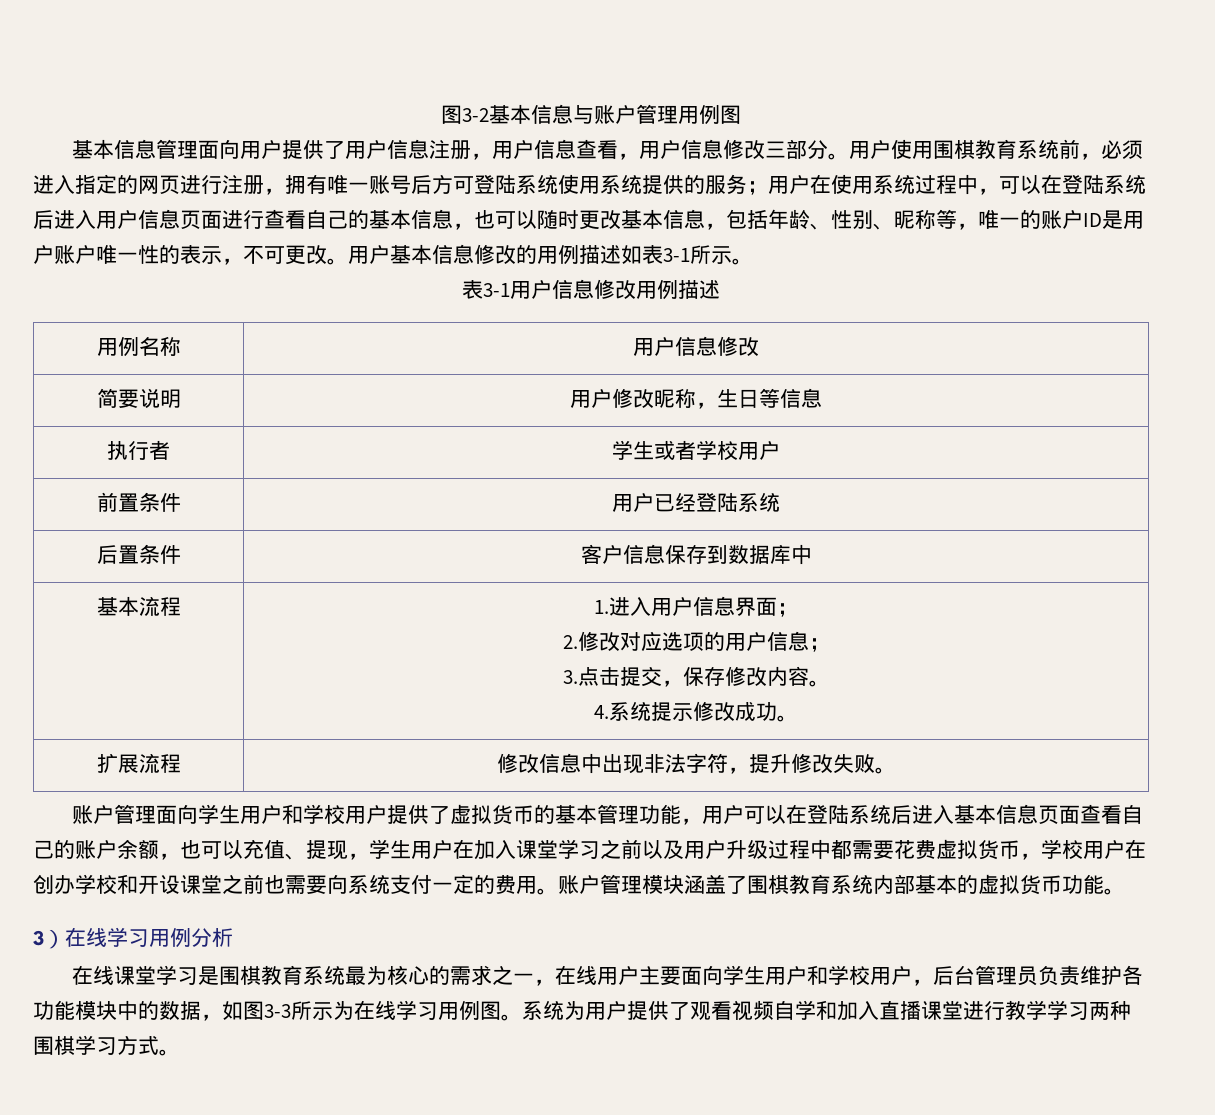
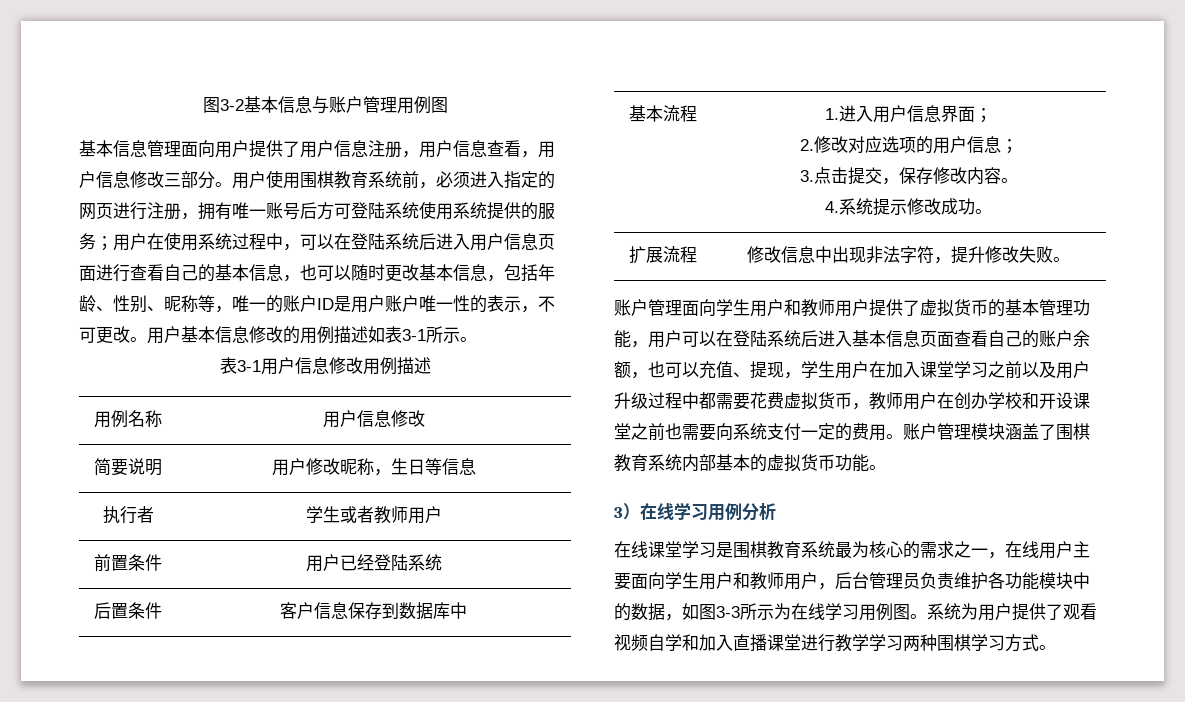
[696,440,738,460] 学校 -> [373,506,408,524] 教师
[302,804,345,824] 学校 -> [801,299,835,317] 教师
[1041,839,1083,859] 学校 -> [869,392,903,410] 教师
[827,965,870,985] 学校 -> [750,572,784,590] 教师

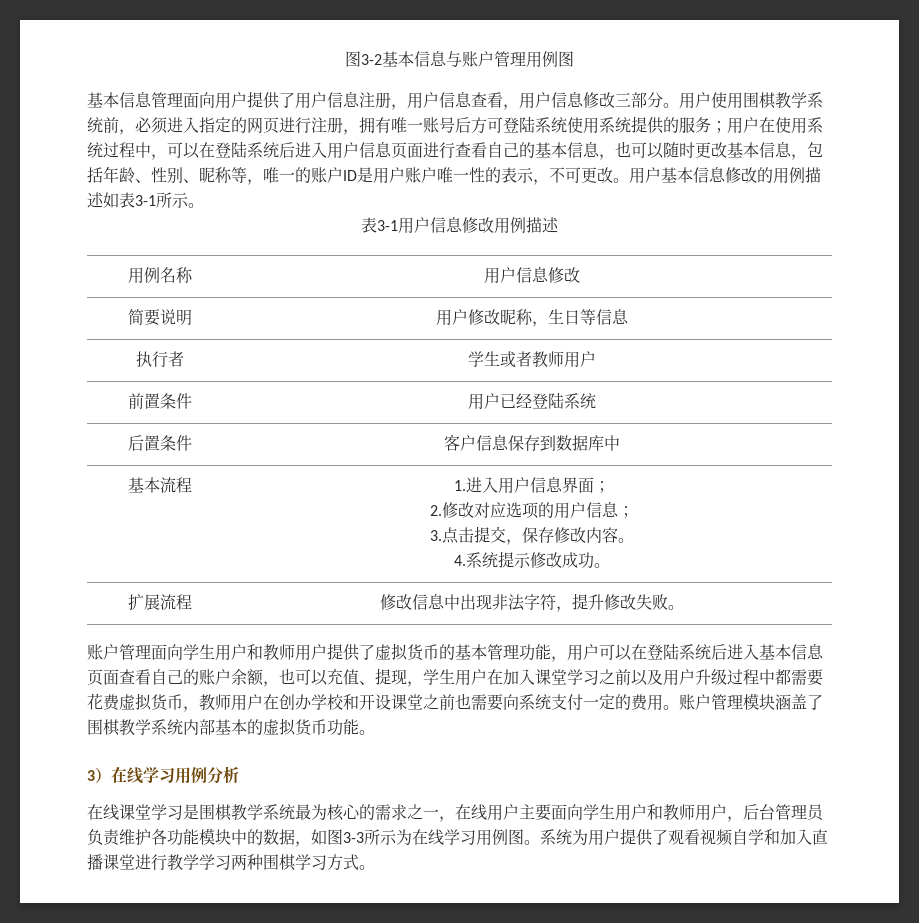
[351,171,368,188] 育 -> [791,92,807,108] 学
[631,454,648,471] 育 -> [135,719,151,735] 学
[784,541,801,558] 育 -> [247,804,263,820] 学

